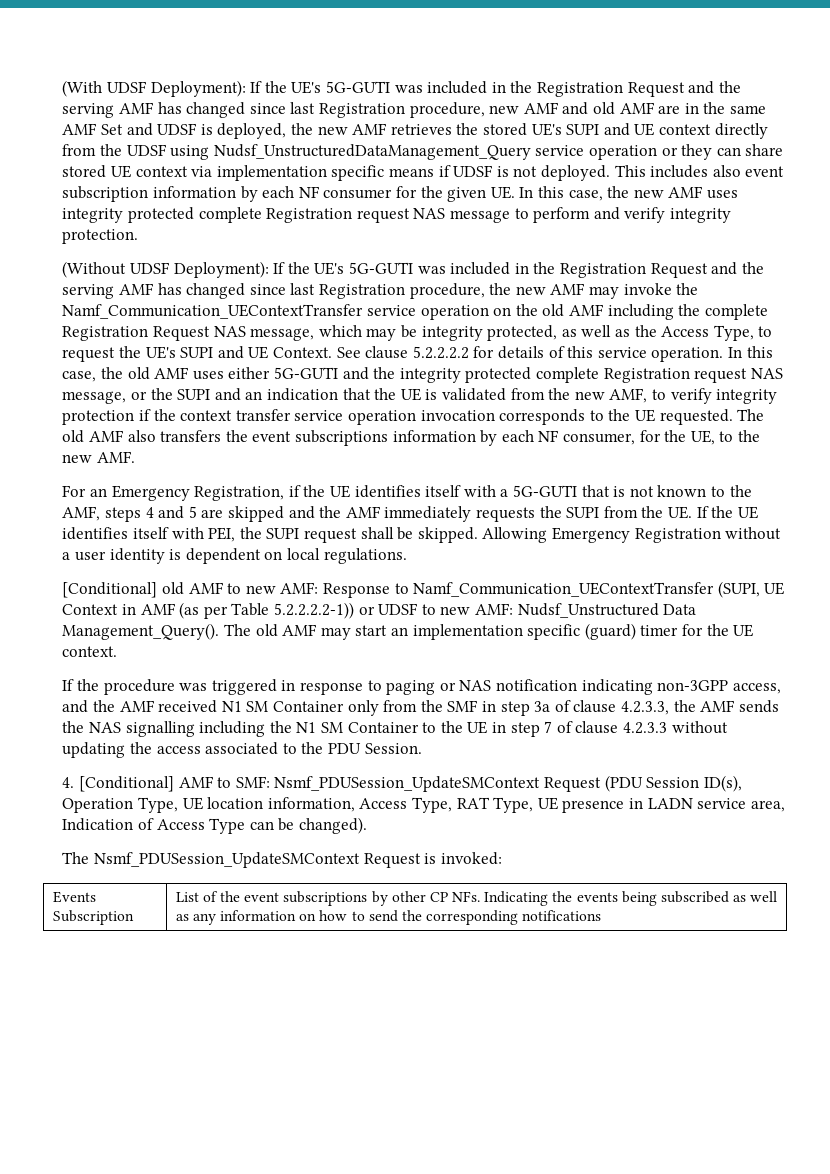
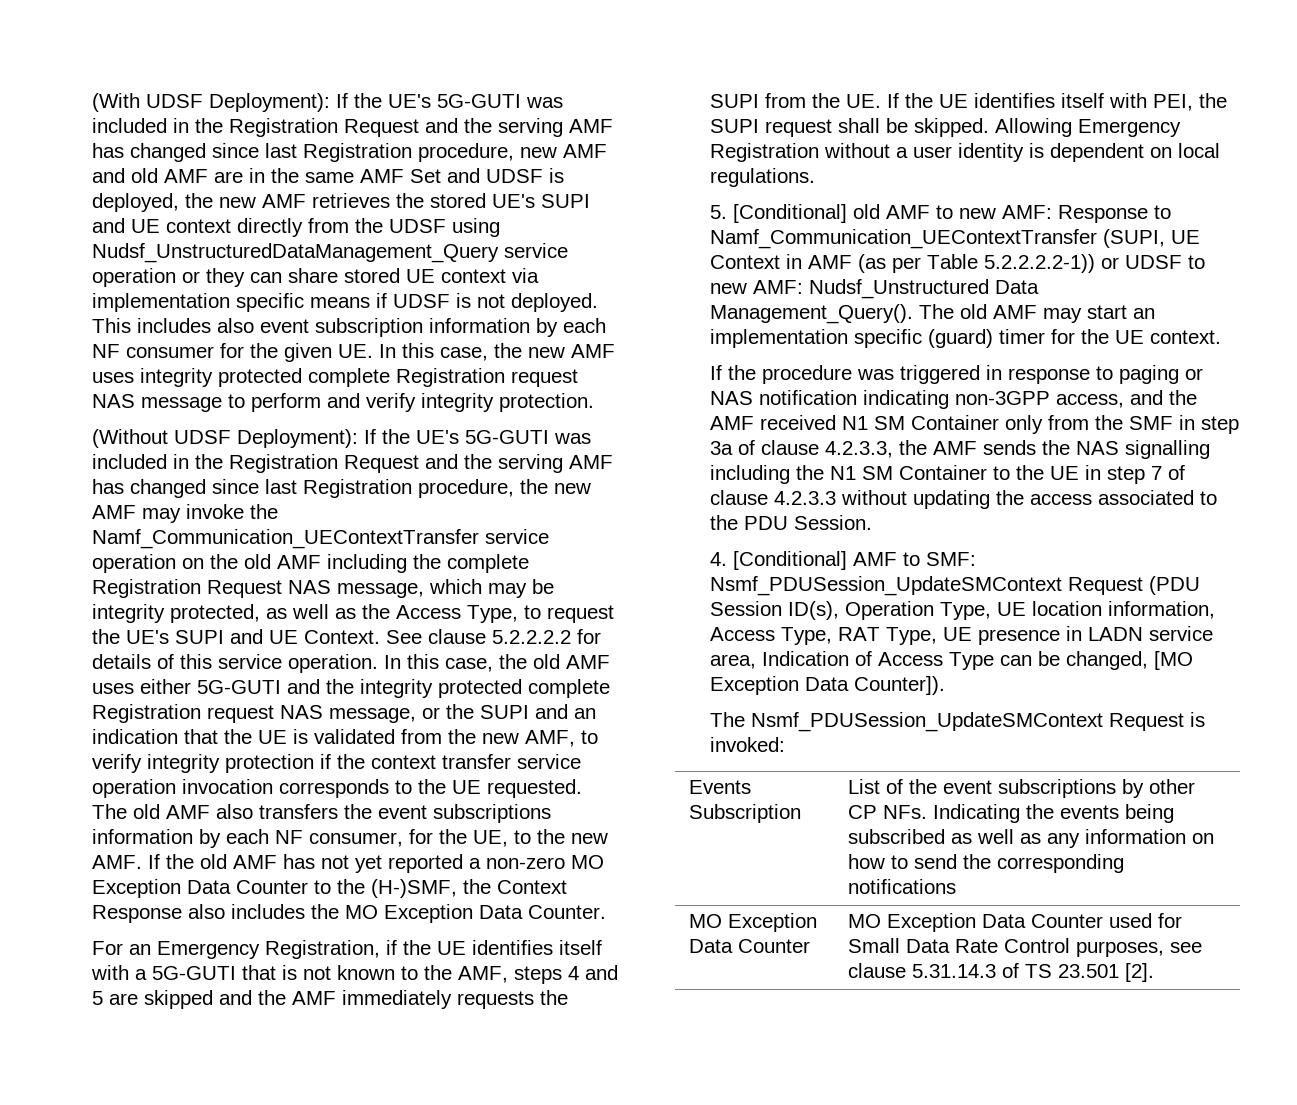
(136, 457) none -> [148,854,605,873] [92,879,568,898] [92,904,607,923] If the old AMF has not yet reported a non-zero MO Exception Data Counter to the (H-)SMF, the Context Response also includes the MO Exception Data Counter.
(407, 556) none -> [710,205,728,219] 5.
[299,817,368,834] changed). -> [1066,651,1194,670] [710,676,946,695] changed, [MO Exception Data Counter]).
(602, 915) none -> [688,913,817,932] [688,939,810,953] [847,913,1182,932] [847,938,1202,957] [847,963,1154,982] // MO Exception Data Counter | MO Exception Data Counter used for Small Data Rate Control purposes, see clause 5.31.14.3 of TS 23.501 [2].

